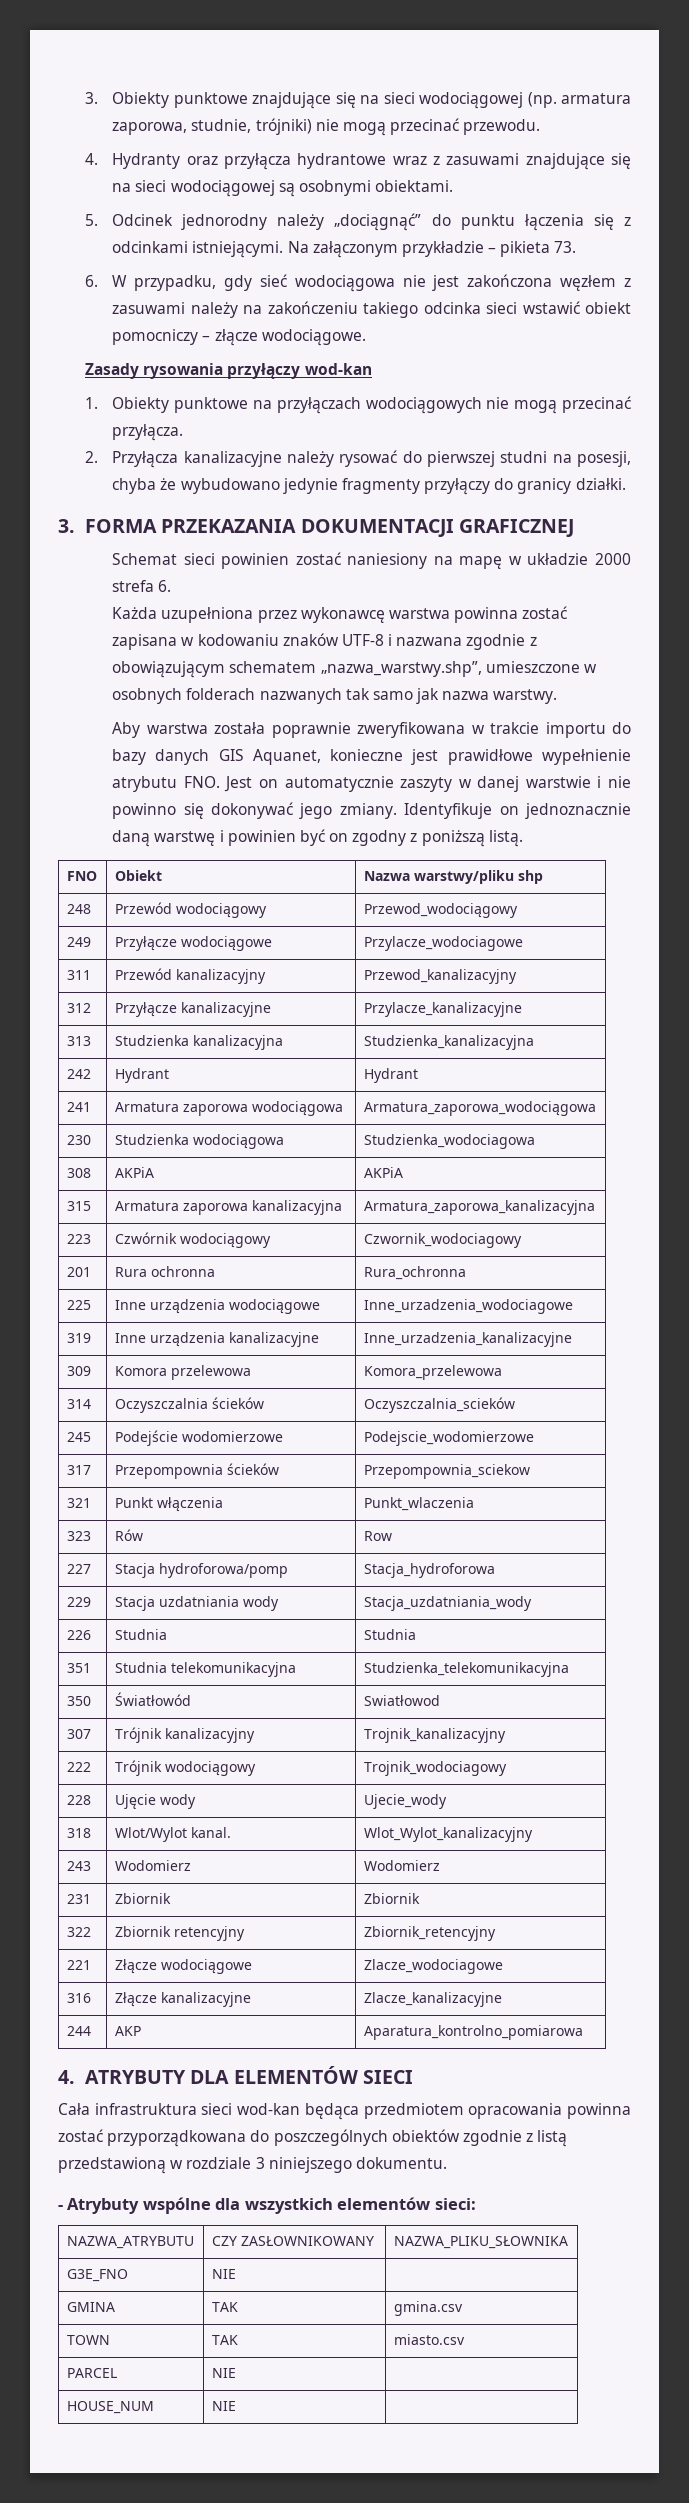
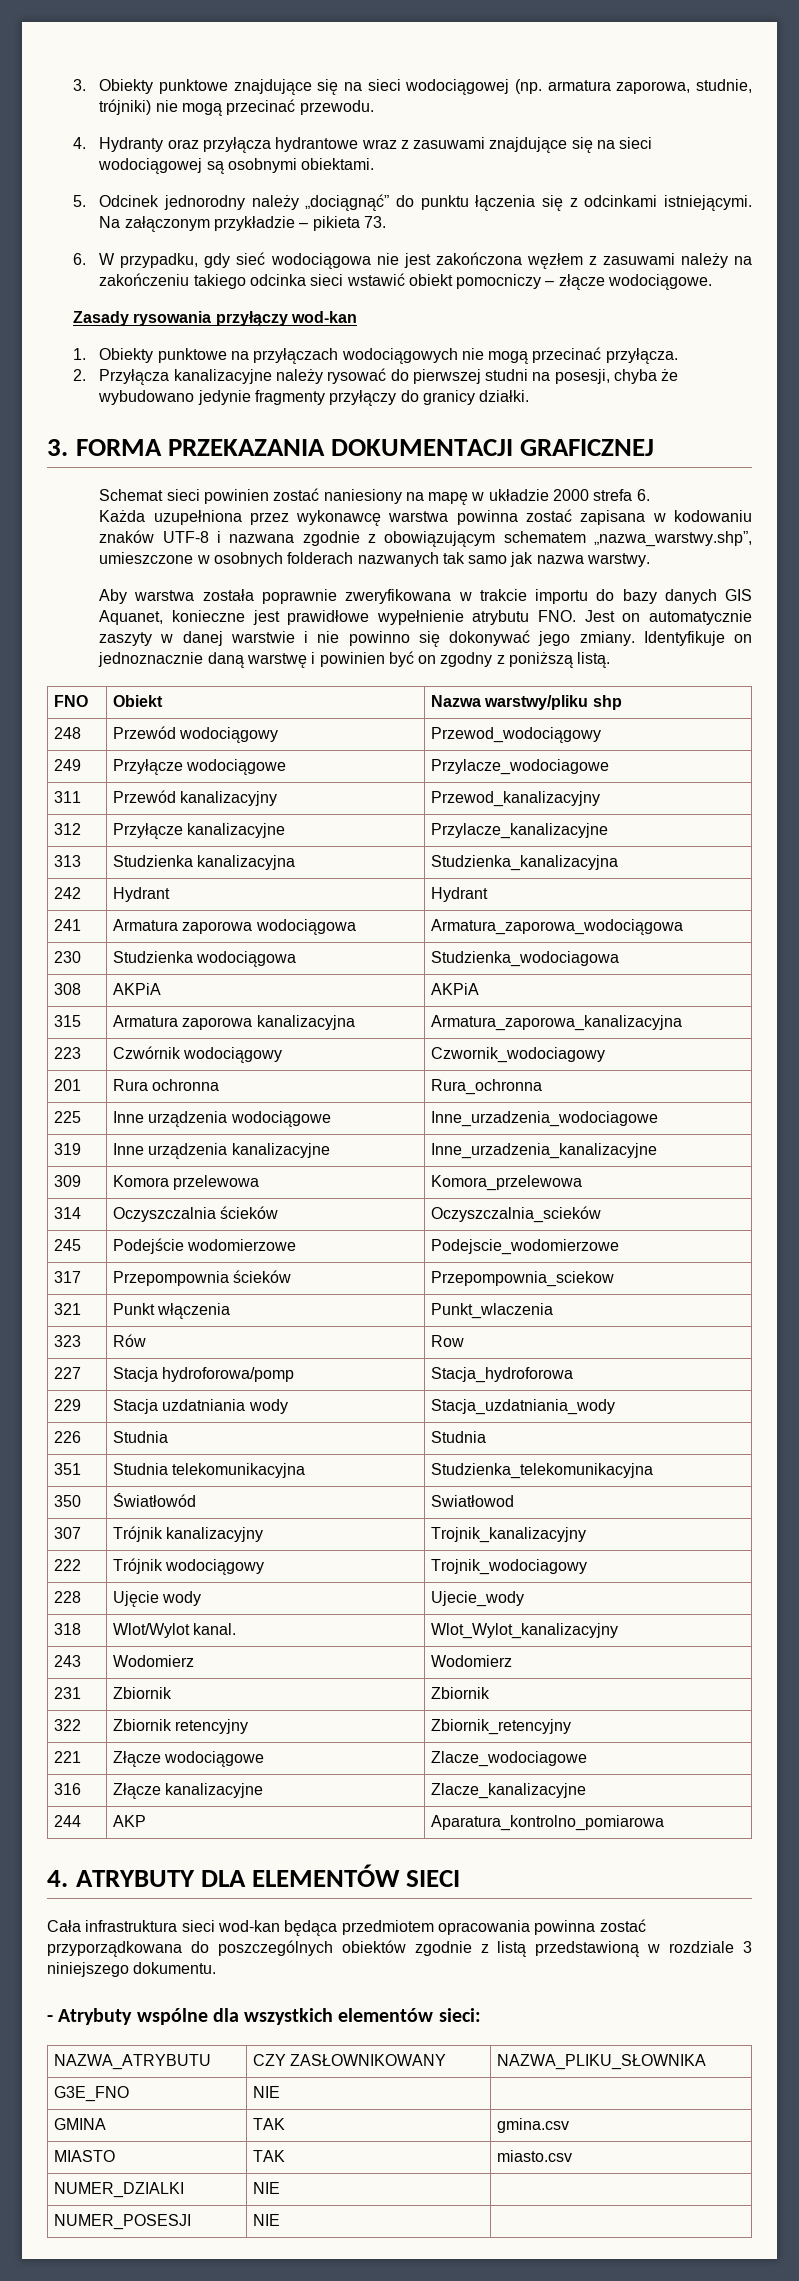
[66,2335,110,2345] TOWN -> [53,2150,115,2162] MIASTO
[66,2368,117,2378] [211,2368,236,2378] [66,2401,154,2414] PARCEL | NIE | // HOUSE_NUM -> [53,2182,184,2198] [252,2182,280,2194] [53,2214,191,2230] NUMER_DZIALKI | NIE | // NUMER_POSESJI

